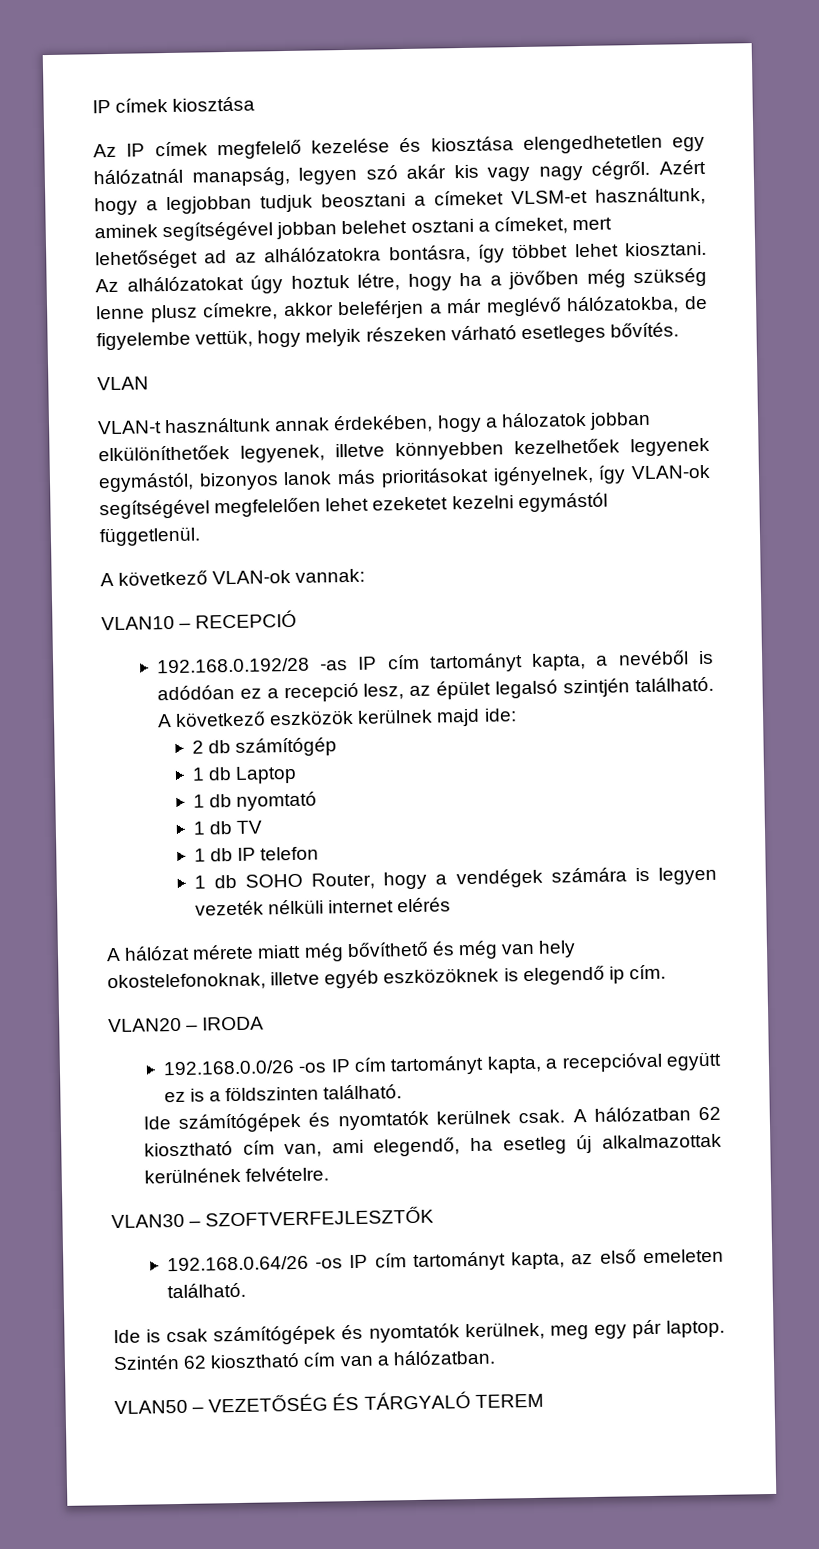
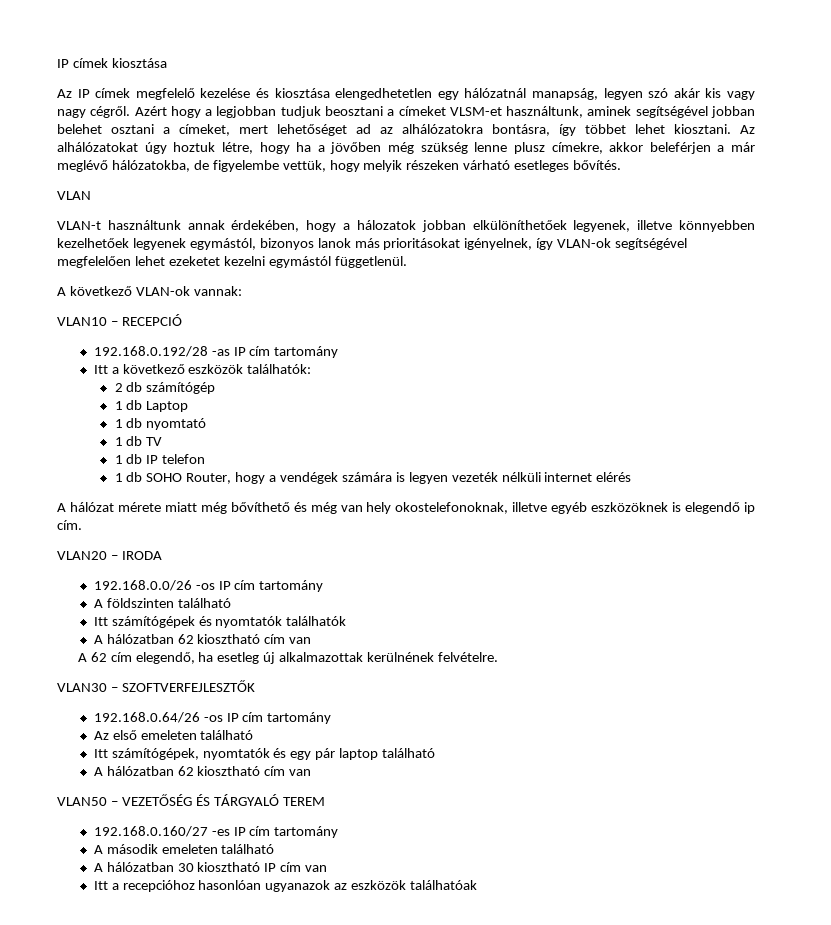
[428,650,714,673] [156,676,714,703] [156,708,517,728] tartományt kapta, a nevéből is adódóan ez a recepció lesz, az épület legalsó szintjén található. A következő eszközök kerülnek majd ide: -> [274,346,339,358] [93,364,312,374] tartomány // Itt a következő eszközök találhatók:
[390,1051,722,1076] [163,1084,403,1103] [142,1106,721,1133] [143,1139,364,1158] tartományt kapta, a recepcióval együtt ez is a földszinten található. // Ide számítógépek és nyomtatók kerülnek csak. A hálózatban 62 kiosztható cím van, ami -> [259,580,324,592] [93,598,231,608] [93,616,347,628] [93,634,312,644] [77,652,132,662] tartomány // A földszinten található // Itt számítógépek és nyomtatók találhatók // A hálózatban 62 kiosztható cím van // A 62 cím
[412,1248,724,1272] [166,1282,246,1299] [113,1319,726,1346] [113,1349,495,1371] tartományt kapta, az első emeleten található. // Ide is csak számítógépek és nyomtatók kerülnek, meg egy pár laptop. Szintén 62 kiosztható cím van a hálózatban. -> [267,712,332,724] [93,730,254,740] [93,748,436,760] [93,766,312,776] tartomány // Az első emeleten található // Itt számítógépek, nyomtatók és egy pár laptop található // A hálózatban 62 kiosztható cím van
(544, 1400) none -> [93,826,339,838] [93,844,275,854] [93,862,328,872] [93,880,478,892] // 192.168.0.160/27 -es IP cím tartomány // A második emeleten található // A hálózatban 30 kiosztható IP cím van // Itt a recepcióhoz hasonlóan ugyanazok az eszközök találhatóak

